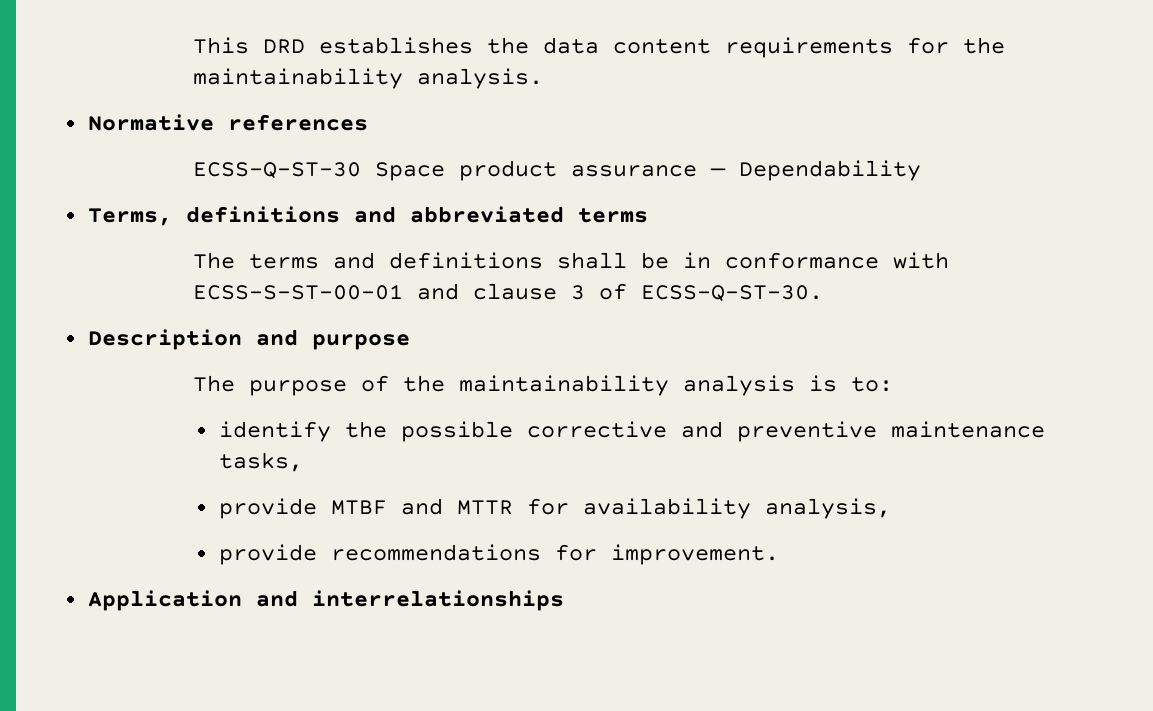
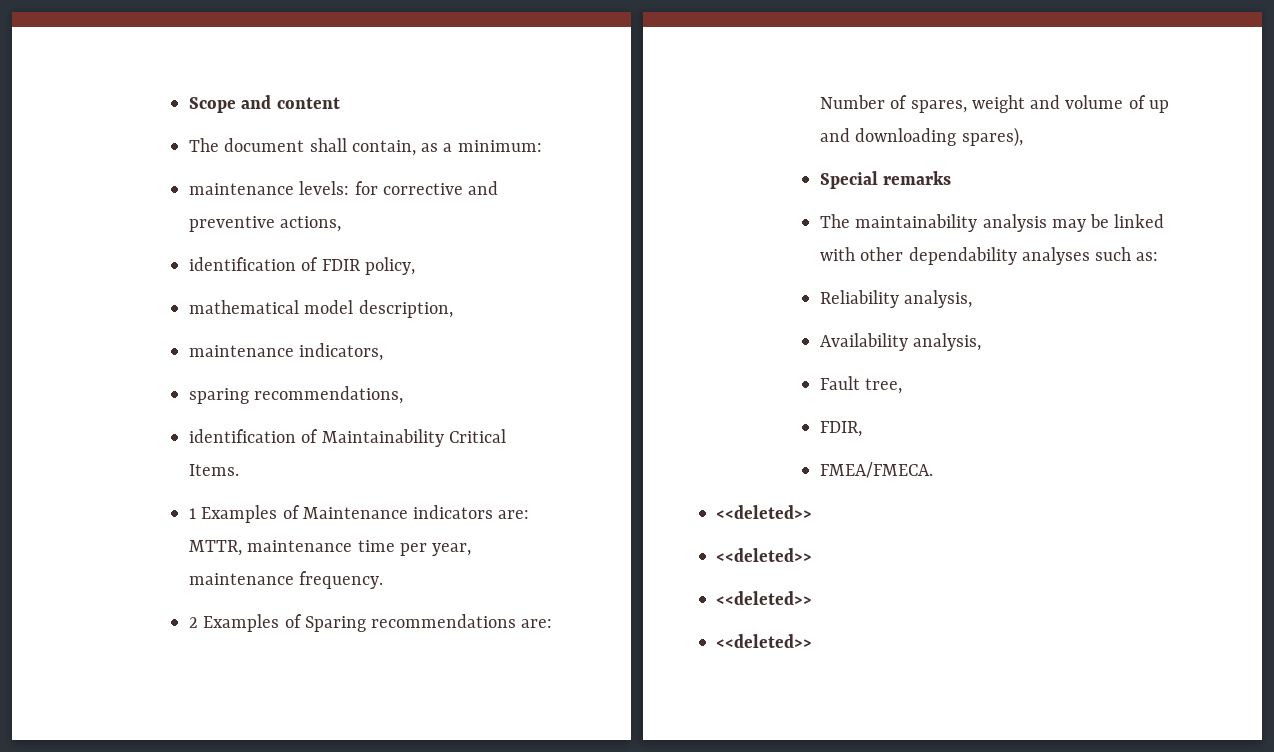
[192,37,1005,58] [192,68,543,89] [87,114,368,131] [192,160,921,181] [87,206,648,226] [192,252,949,269] [192,283,823,302] [87,329,410,350] [192,375,893,396] [218,421,1045,442] [218,452,303,472] [218,498,891,519] [218,544,779,565] [87,590,564,611] This DRD establishes the data content requirements for the maintainability analysis. // Normative references // ECSS-Q-ST-30 Space product assurance — Dependability // Terms, definitions and abbreviated terms // The terms and definitions shall be in conformance with ECSS-S-ST-00-01 and clause 3 of ECSS-Q-ST-30. // Description and purpose // The purpose of the maintainability analysis is to: // identify the possible corrective and preventive maintenance tasks, // provide MTBF and MTTR for availability analysis, // provide recommendations for improvement. // Application and interrelationships -> [189,95,340,113] [189,138,542,156] [189,181,499,195] [189,216,342,232] [189,257,415,275] [189,300,453,318] [189,343,384,361] [189,386,404,404] [189,429,506,447] [189,464,240,476] [189,505,530,523] [189,540,472,556] [189,571,384,589] [189,614,553,632] [820,95,1169,113] [820,127,1023,147] [820,171,952,189] [820,214,1165,232] [820,247,1159,265] [820,290,973,308] [820,333,982,351] [820,376,903,394] [820,421,863,437] [820,462,934,478] [716,505,813,519] [716,548,813,562] [716,591,813,605] [716,634,813,648] Scope and content // The document shall contain, as a minimum: // maintenance levels: for corrective and preventive actions, // identification of FDIR policy, // mathematical model description, // maintenance indicators, // sparing recommendations, // identification of Maintainability Critical Items. // 1 Examples of Maintenance indicators are: MTTR, maintenance time per year, maintenance frequency. // 2 Examples of Sparing recommendations are: Number of spares, weight and volume of up and downloading spares), // Special remarks // The maintainability analysis may be linked with other dependability analyses such as: // Reliability analysis, // Availability analysis, // Fault tree, // FDIR, // FMEA/FMECA. // <<deleted>> // <<deleted>> // <<deleted>> // <<deleted>>

